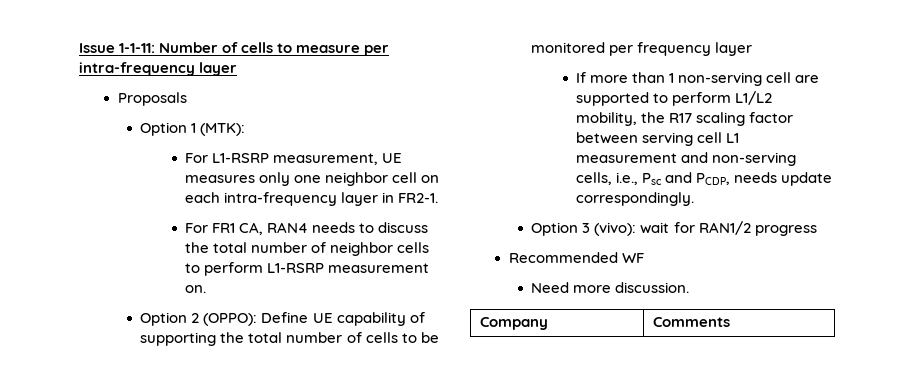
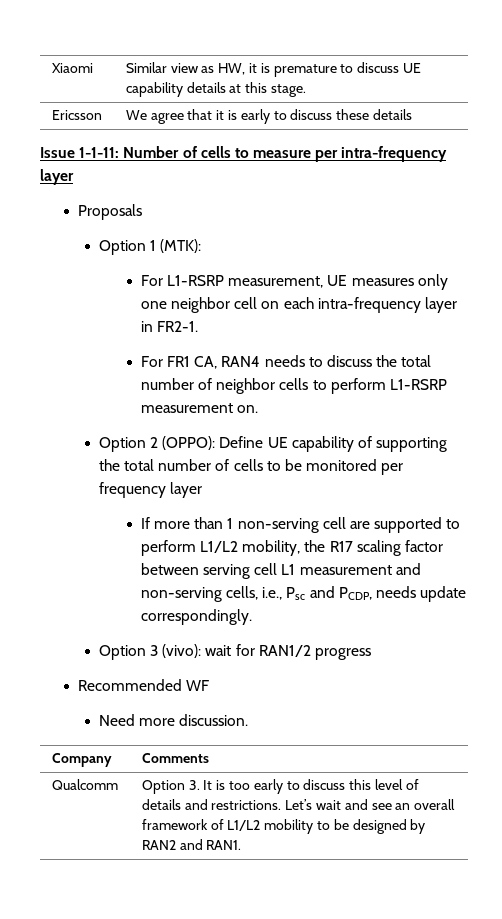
(79, 48) none -> [51,63,93,73] [125,62,421,77] [125,82,307,97] [51,110,102,120] [125,109,412,124] Xiaomi | Similar view as HW, it is premature to discuss UE capability details at this stage. // Ericsson | We agree that it is early to discuss these details //
(731, 322) none -> [51,779,118,790] [141,779,419,794] [141,799,456,810] [141,819,426,834] [141,839,242,850] // Qualcomm | Option 3. It is too early to discuss this level of details and restrictions. Let’s wait and see an overall framework of L1/L2 mobility to be designed by RAN2 and RAN1.

